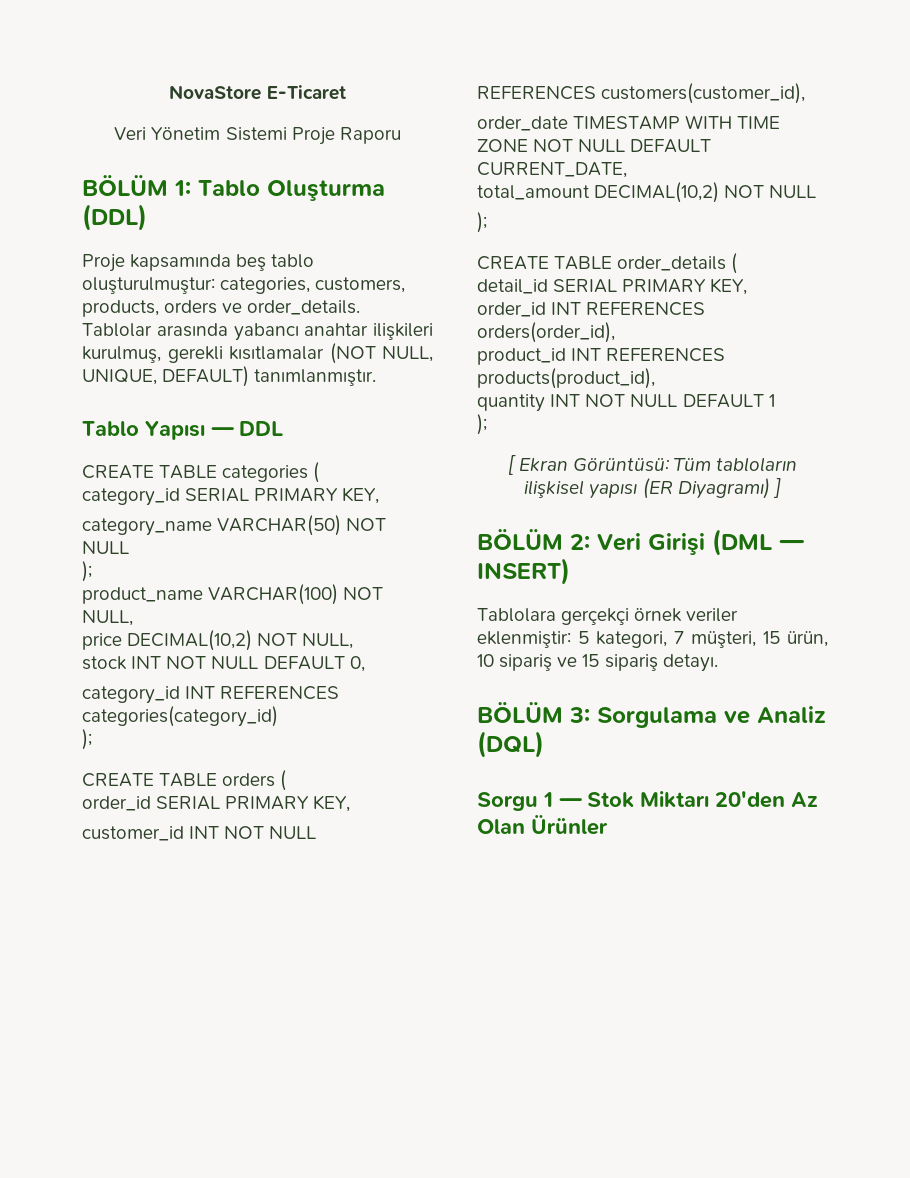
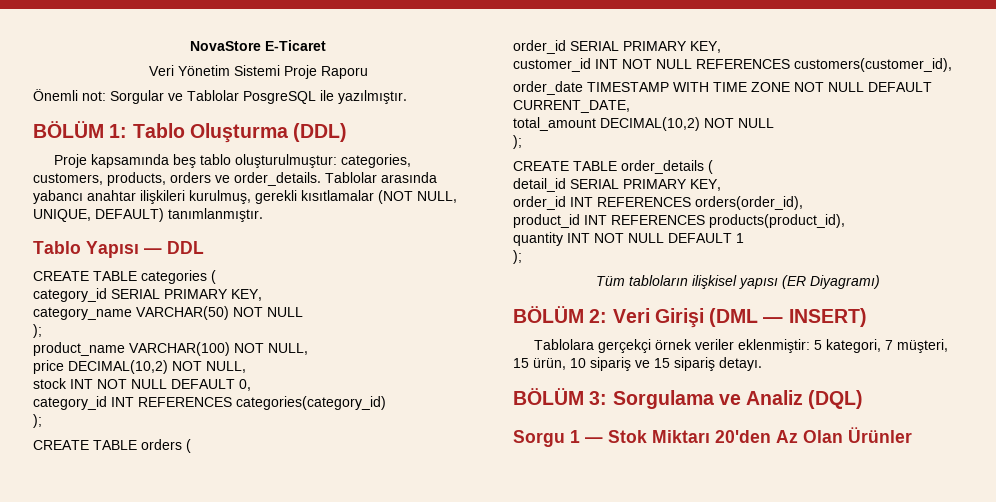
(401, 135) none -> [33,89,407,104] // Önemli not: Sorgular ve Tablolar PosgreSQL ile yazılmıştır.
[507,455,670,475] [ Ekran Görüntüsü: -> (522, 257) none
[772,478,781,498] ] -> (880, 282) none

